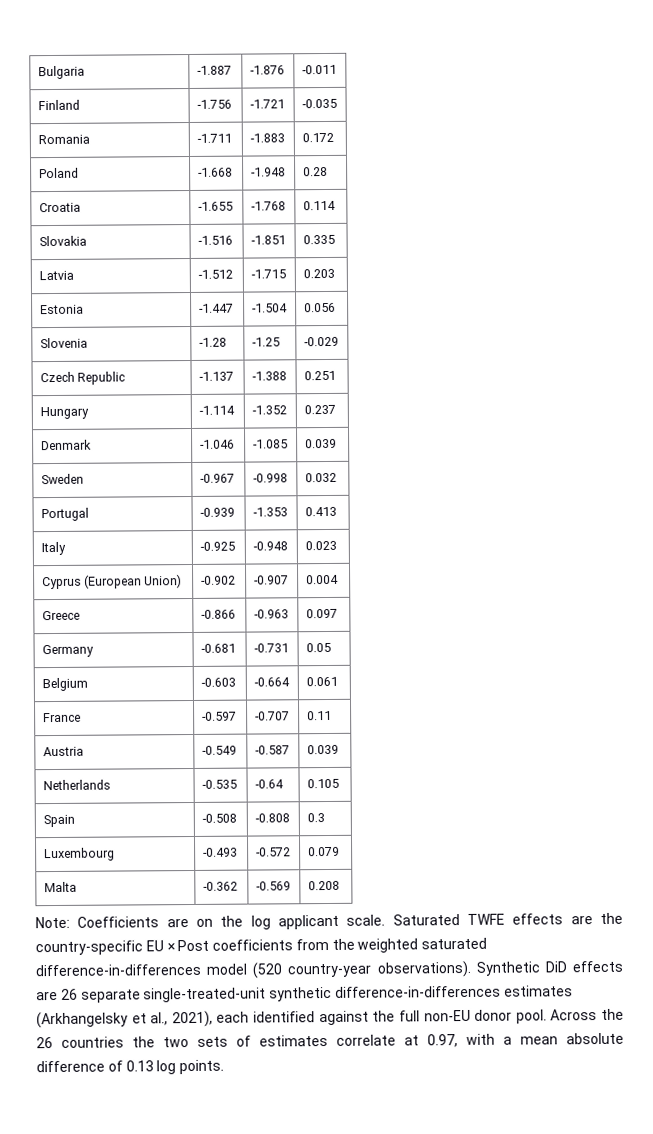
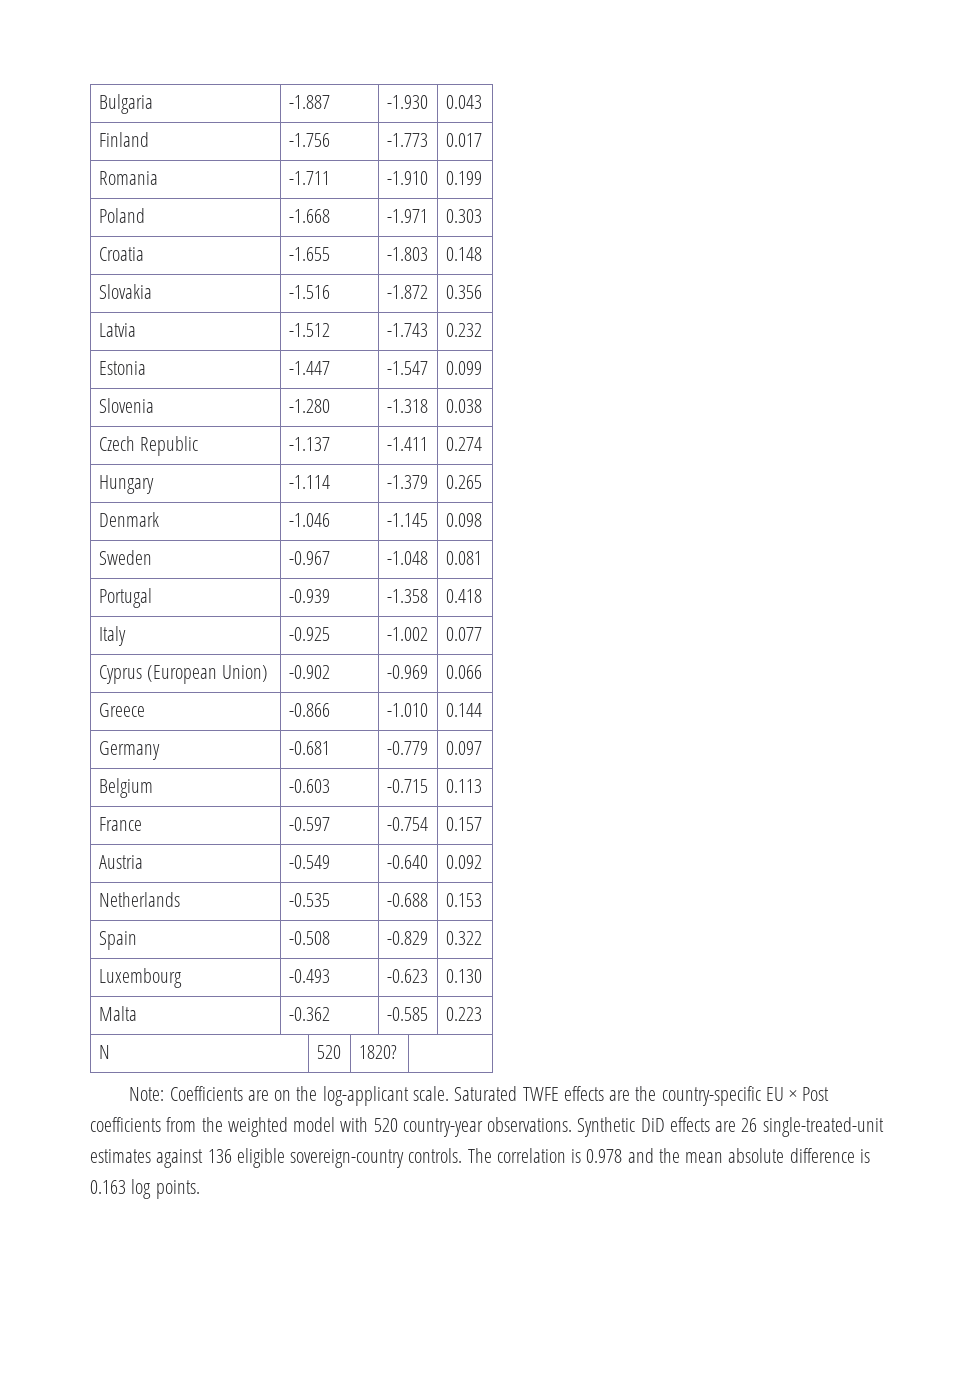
[249,65,285,75] [301,64,337,75] -1.876 | -0.011 -> [386,95,428,109] [445,95,482,109] -1.930 | 0.043
[249,99,285,109] [301,98,337,109] -1.721 | -0.035 -> [386,133,428,147] [445,133,482,147] -1.773 | 0.017
[249,133,285,143] [301,132,334,143] -1.883 | 0.172 -> [386,171,428,185] [445,171,482,185] -1.910 | 0.199
[250,167,286,177] [302,166,328,177] -1.948 | 0.28 -> [386,209,428,223] [445,209,482,223] -1.971 | 0.303
[250,201,286,211] [302,200,336,211] -1.768 | 0.114 -> [386,247,428,261] [445,247,482,261] -1.803 | 0.148
[250,235,286,245] [302,234,335,245] -1.851 | 0.335 -> [386,285,428,299] [445,285,482,299] -1.872 | 0.356
[250,269,286,279] [302,268,335,279] -1.715 | 0.203 -> [386,323,428,337] [445,323,482,337] -1.743 | 0.232
[251,303,288,313] [303,302,336,313] -1.504 | 0.056 -> [386,361,428,375] [445,361,482,375] -1.547 | 0.099
[198,337,227,347] [251,337,280,347] [303,336,339,347] -1.28 | -1.25 | -0.029 -> [288,399,330,413] [386,399,428,413] [445,399,482,413] -1.280 | -1.318 | 0.038
[251,371,287,381] [303,370,336,381] -1.388 | 0.251 -> [386,437,428,451] [445,437,482,451] -1.411 | 0.274
[251,405,287,415] [303,404,336,415] -1.352 | 0.237 -> [386,475,428,489] [445,475,482,489] -1.379 | 0.265
[252,439,288,449] [304,438,337,449] -1.085 | 0.039 -> [386,513,428,527] [445,513,482,527] -1.145 | 0.098
[252,473,288,483] [304,472,337,483] -0.998 | 0.032 -> [386,551,428,565] [445,551,482,565] -1.048 | 0.081
[252,507,288,517] [304,506,337,517] -1.353 | 0.413 -> [386,589,428,603] [445,589,482,603] -1.358 | 0.418
[252,541,288,551] [304,540,337,551] -0.948 | 0.023 -> [386,627,428,641] [445,627,482,641] -1.002 | 0.077
[253,575,289,585] [305,574,339,585] -0.907 | 0.004 -> [386,665,428,679] [445,665,482,679] -0.969 | 0.066
[253,609,289,619] [305,608,338,619] -0.963 | 0.097 -> [386,703,428,717] [445,703,482,717] -1.010 | 0.144
[253,643,289,653] [305,642,331,653] -0.731 | 0.05 -> [386,741,428,755] [445,741,482,755] -0.779 | 0.097
[253,677,290,687] [305,676,338,687] -0.664 | 0.061 -> [386,779,428,793] [445,779,482,793] -0.715 | 0.113
[254,711,290,721] [306,710,332,721] -0.707 | 0.11 -> [386,817,428,831] [445,817,482,831] -0.754 | 0.157
[254,745,290,755] [306,744,339,755] -0.587 | 0.039 -> [386,855,428,869] [445,855,482,869] -0.640 | 0.092
[254,779,284,789] [306,778,339,789] -0.64 | 0.105 -> [386,893,428,907] [445,893,482,907] -0.688 | 0.153
[254,813,290,823] [306,813,325,823] -0.808 | 0.3 -> [386,931,428,945] [445,931,482,945] -0.829 | 0.322
[255,847,291,857] [307,846,340,857] -0.572 | 0.079 -> [386,969,428,983] [445,969,482,983] -0.623 | 0.130
[255,881,291,891] [307,880,340,891] -0.569 | 0.208 -> [386,1007,428,1021] [445,1007,482,1021] [98,1045,110,1059] [316,1045,341,1059] [358,1045,397,1059] -0.585 | 0.223 // N | 520 | 1820? |
[250,914,339,930] log applicant -> [322,1086,409,1106] log-applicant
[421,937,488,950] [35,960,472,979] saturated difference-in-differences model (520 country-year observations). -> [293,1117,573,1137] model with 520 country-year observations.
[80,985,573,1003] [36,1008,625,1029] [36,1033,512,1049] separate single-treated-unit synthetic difference-in-differences estimates (Arkhangelsky et al., 2021), each identified against the full non-EU donor pool. Across the 26 countries the two sets of estimates correlate at 0.97, with a -> [762,1117,884,1137] [90,1148,680,1168] single-treated-unit estimates against 136 eligible sovereign-country controls. The correlation is 0.978 and the
[107,1060,154,1072] of 0.13 -> [859,1149,870,1163] [90,1180,126,1194] is 0.163

